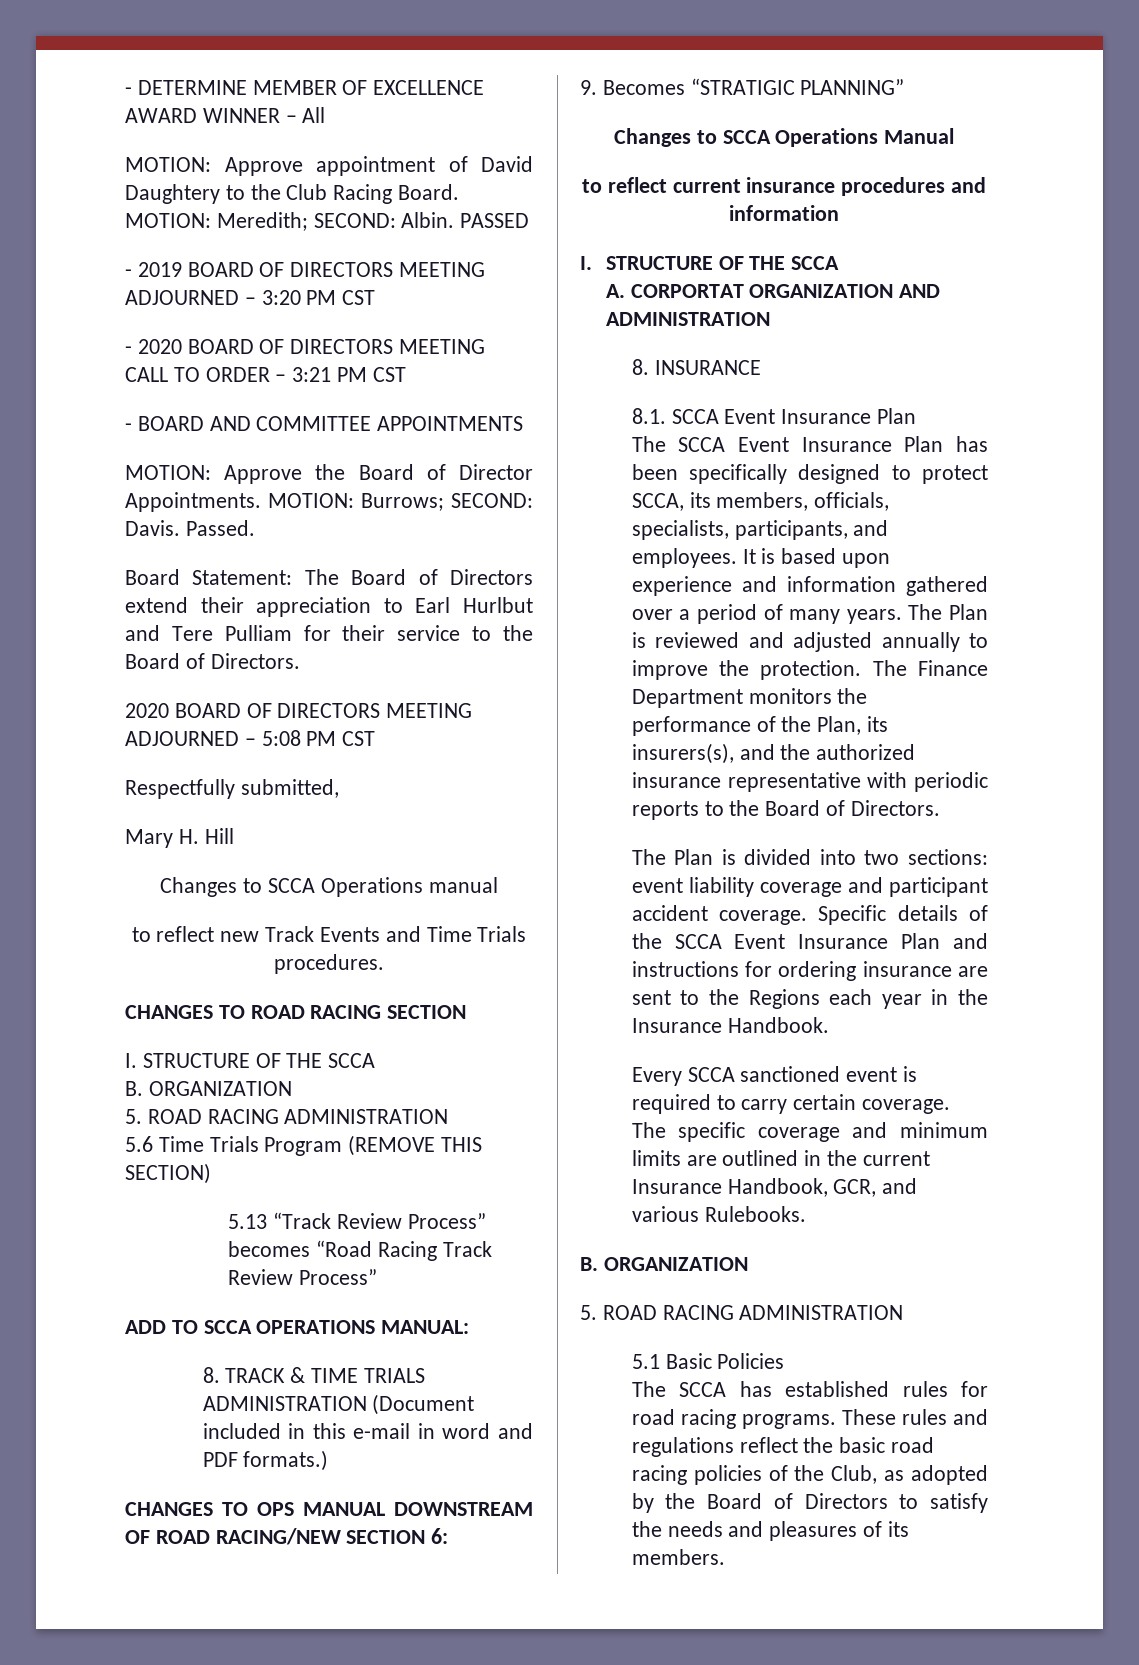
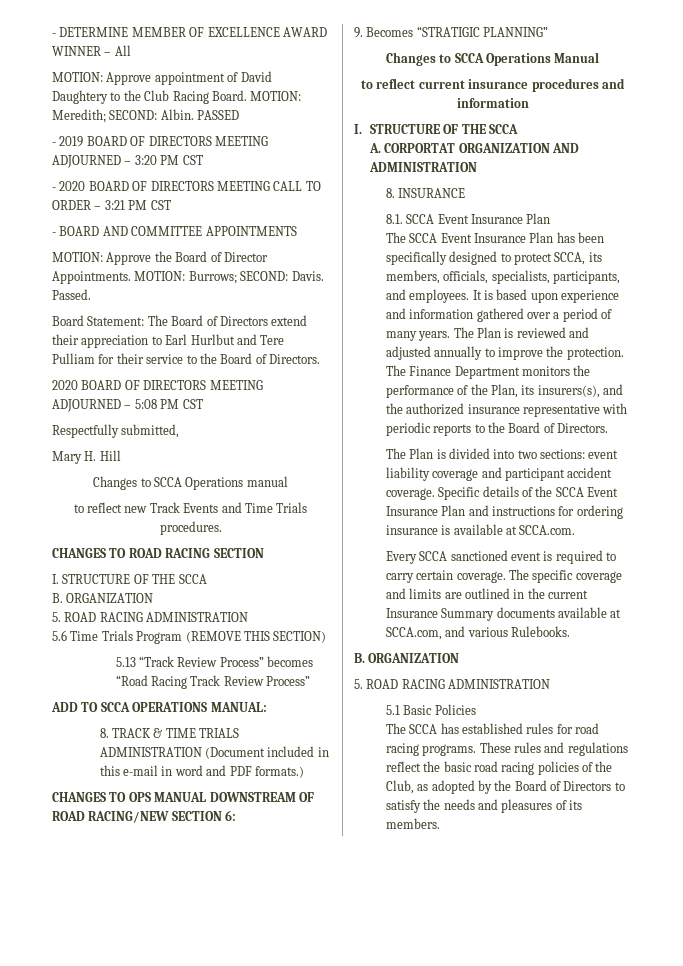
[958,966,988,977] [631,989,988,1009] [631,1017,829,1033] are sent to the Regions each year in the Insurance Handbook. -> [441,524,576,535] is available at SCCA.com.
[900,1122,988,1138] minimum -> (406, 593) none
[727,1178,877,1197] Handbook, GCR, -> [441,607,622,621] [385,627,442,640] Summary documents available at SCCA.com,

